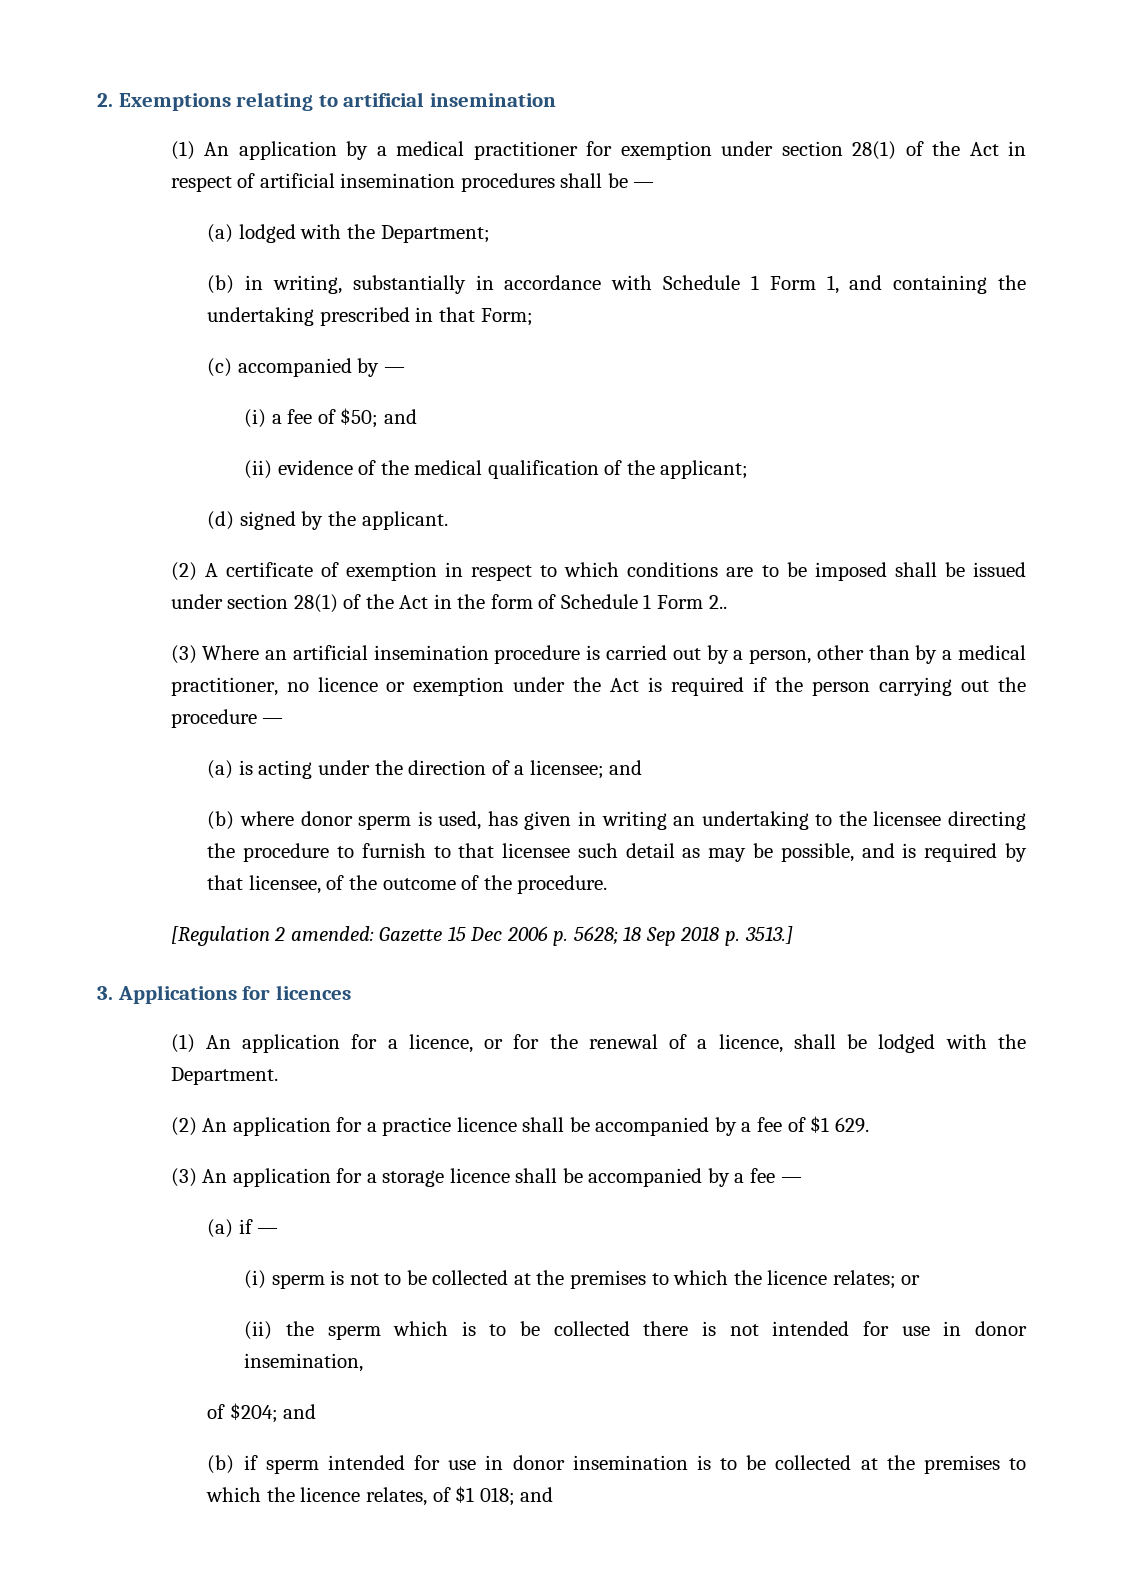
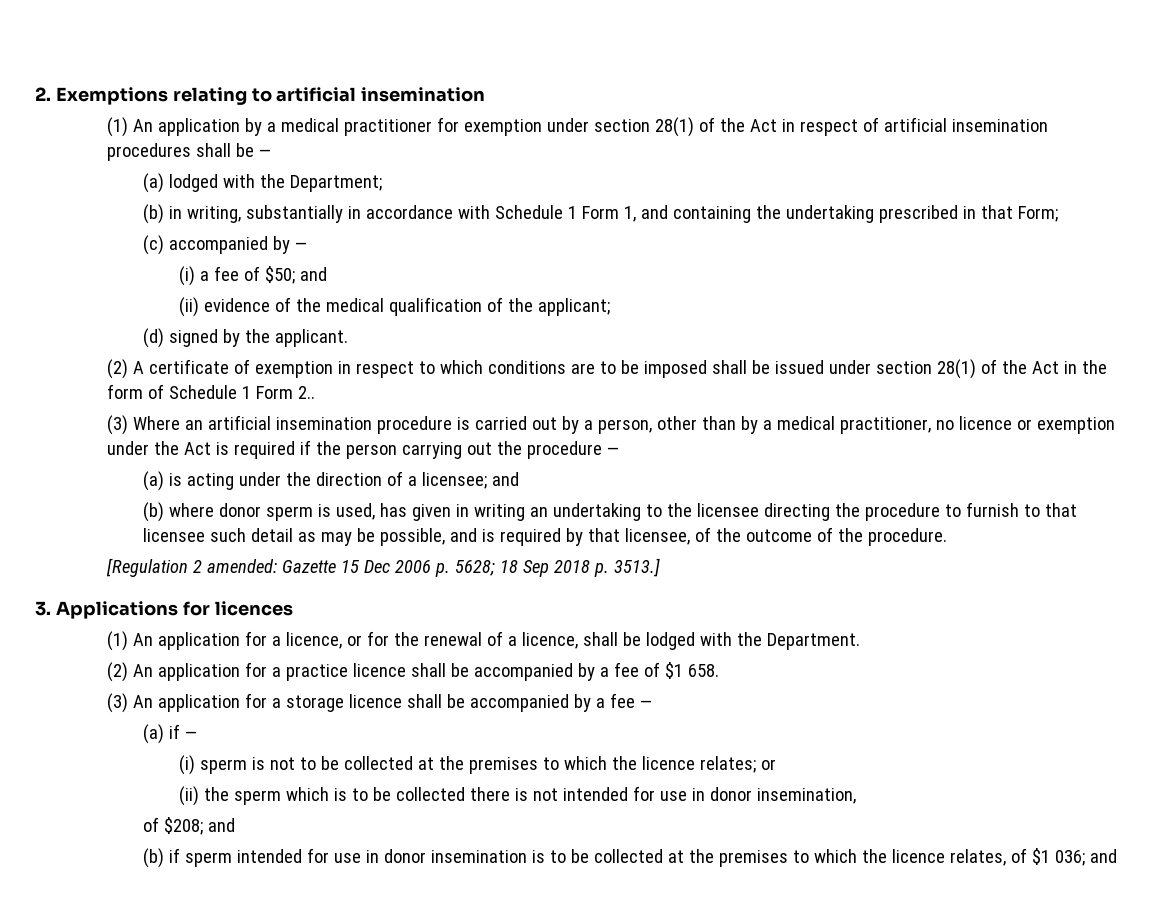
[834,1117,869,1133] 629. -> [687,664,719,677] 658.
[229,1403,278,1423] $204; -> [164,817,204,835] $208;
[479,1487,515,1506] 018; -> [1054,850,1085,866] 036;

